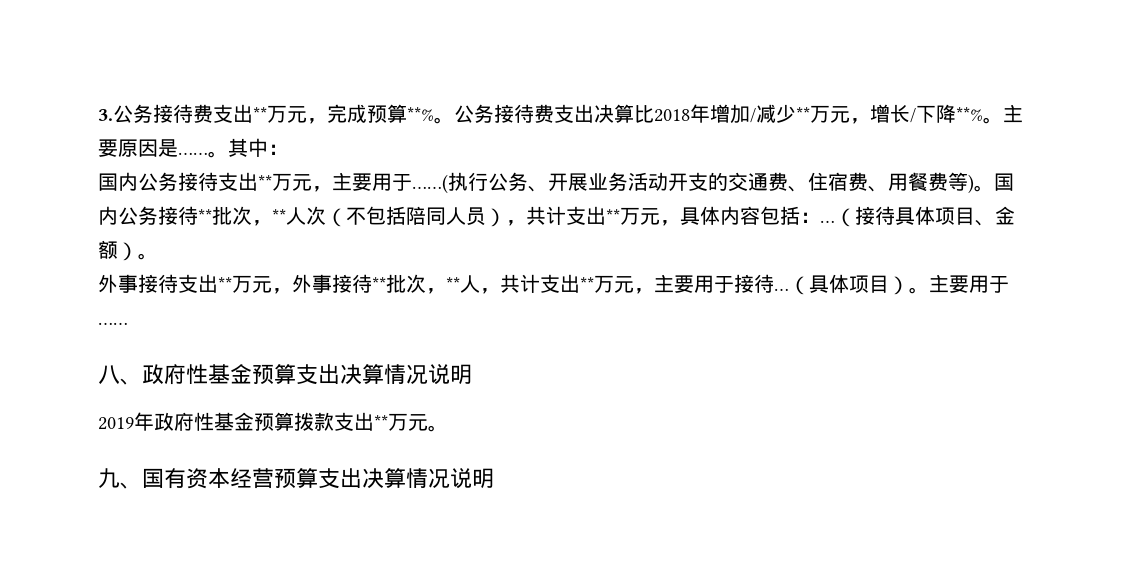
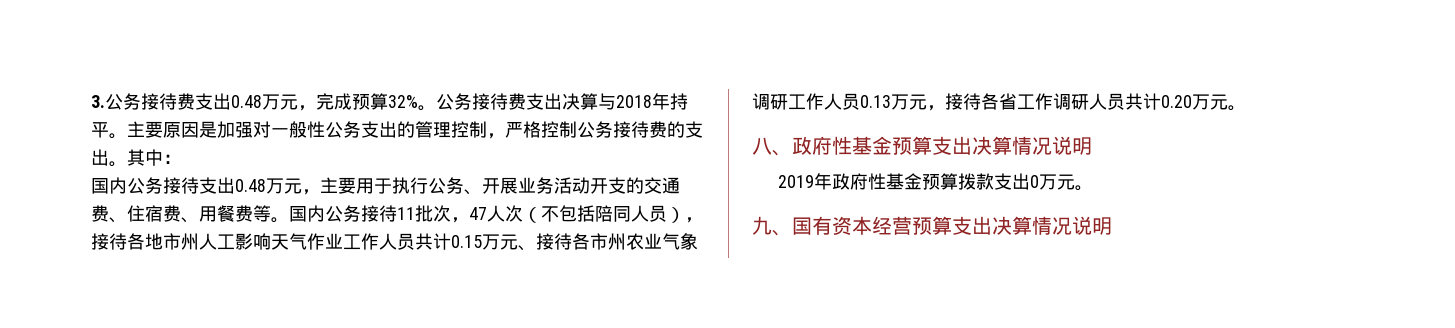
[253,107,267,121] ** -> [231,95,262,108] 0.48
[407,107,434,121] **% -> [388,95,418,108] 32%
[634,104,1023,124] [98,139,208,157] 比2018年增加/减少**万元，增长/下降**%。主要原因是…… -> [598,93,688,110] [91,121,703,139] [91,149,109,166] 与2018年持平。主要原因是加强对一般性公务支出的管理控制，严格控制公务接待费的支出
[258,172,448,194] **万元，主要用于……( -> [235,177,392,195] 0.48万元，主要用于
[968,174,974,194] ) -> (271, 213) none
[198,206,286,226] **批次，** -> [397,205,487,223] 11批次，47
[526,206,1015,227] [98,240,158,261] [98,274,1009,295] [98,322,128,325] 共计支出**万元，具体内容包括：…（接待具体项目、金额）。 // 外事接待支出**万元，外事接待**批次，**人，共计支出**万元，主要用于接待…（具体项目）。主要用于…… -> [91,233,698,251] [752,93,1246,111] 接待各地市州人工影响天气作业工作人员共计0.15万元、接待各市州农业气象调研工作人员0.13万元，接待各省工作调研人员共计0.20万元。
[374,415,388,429] ** -> [1030,175,1040,188] 0

